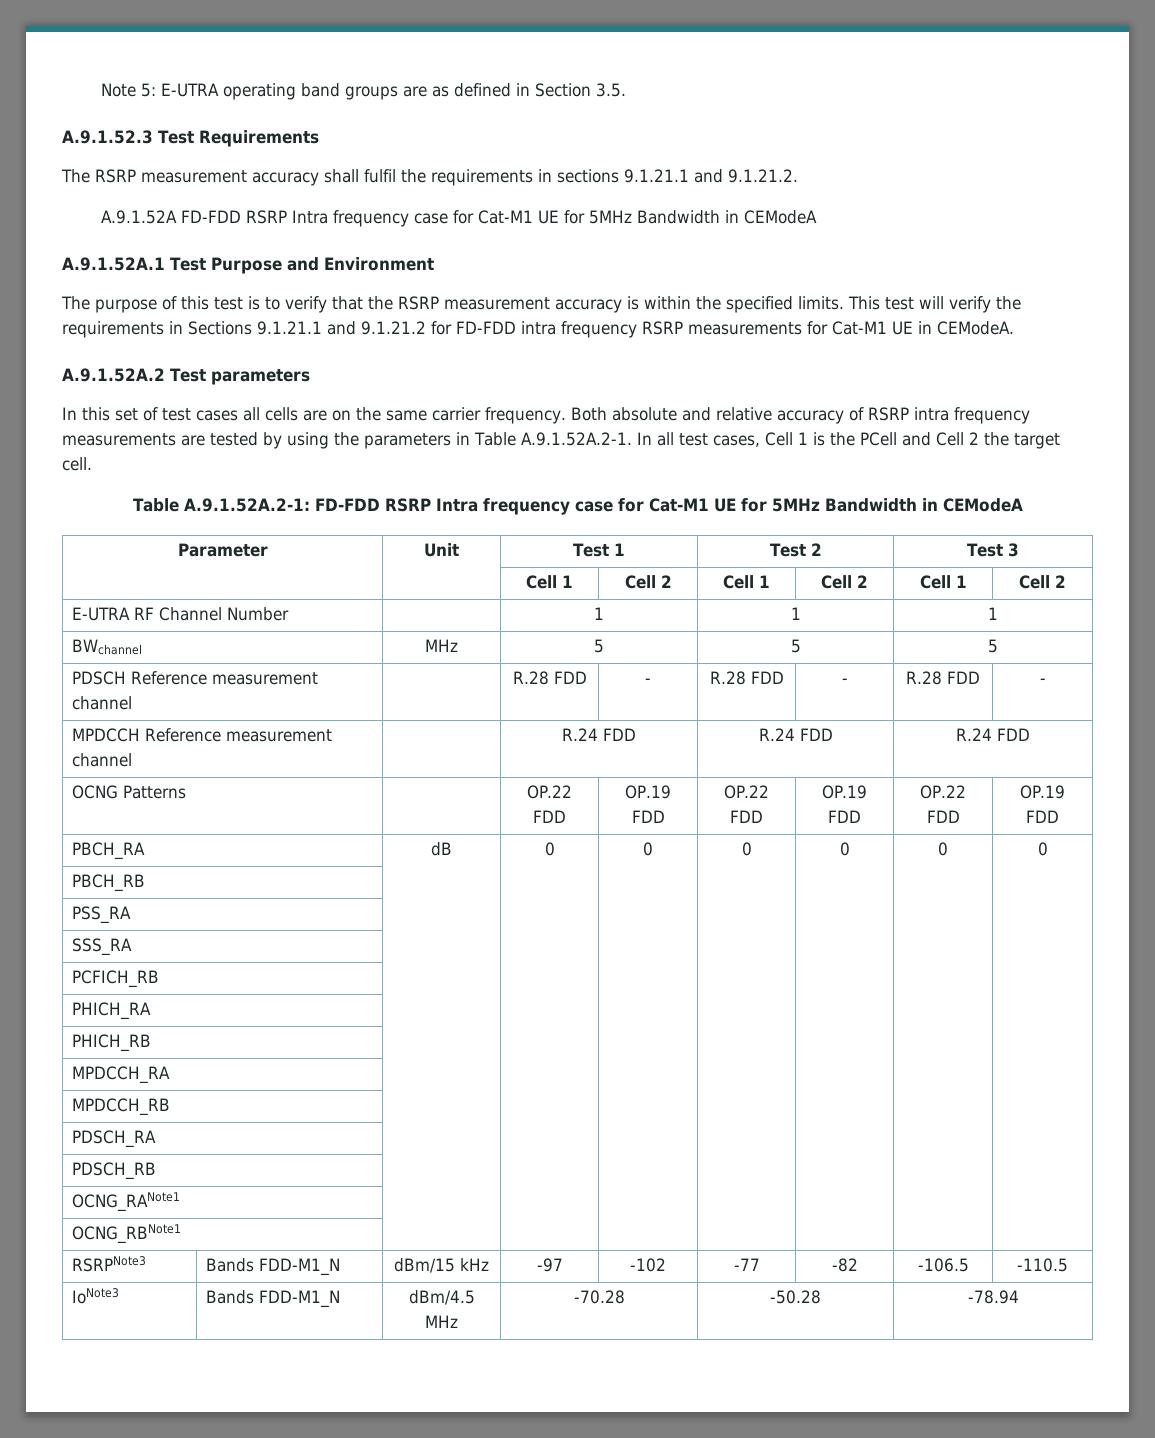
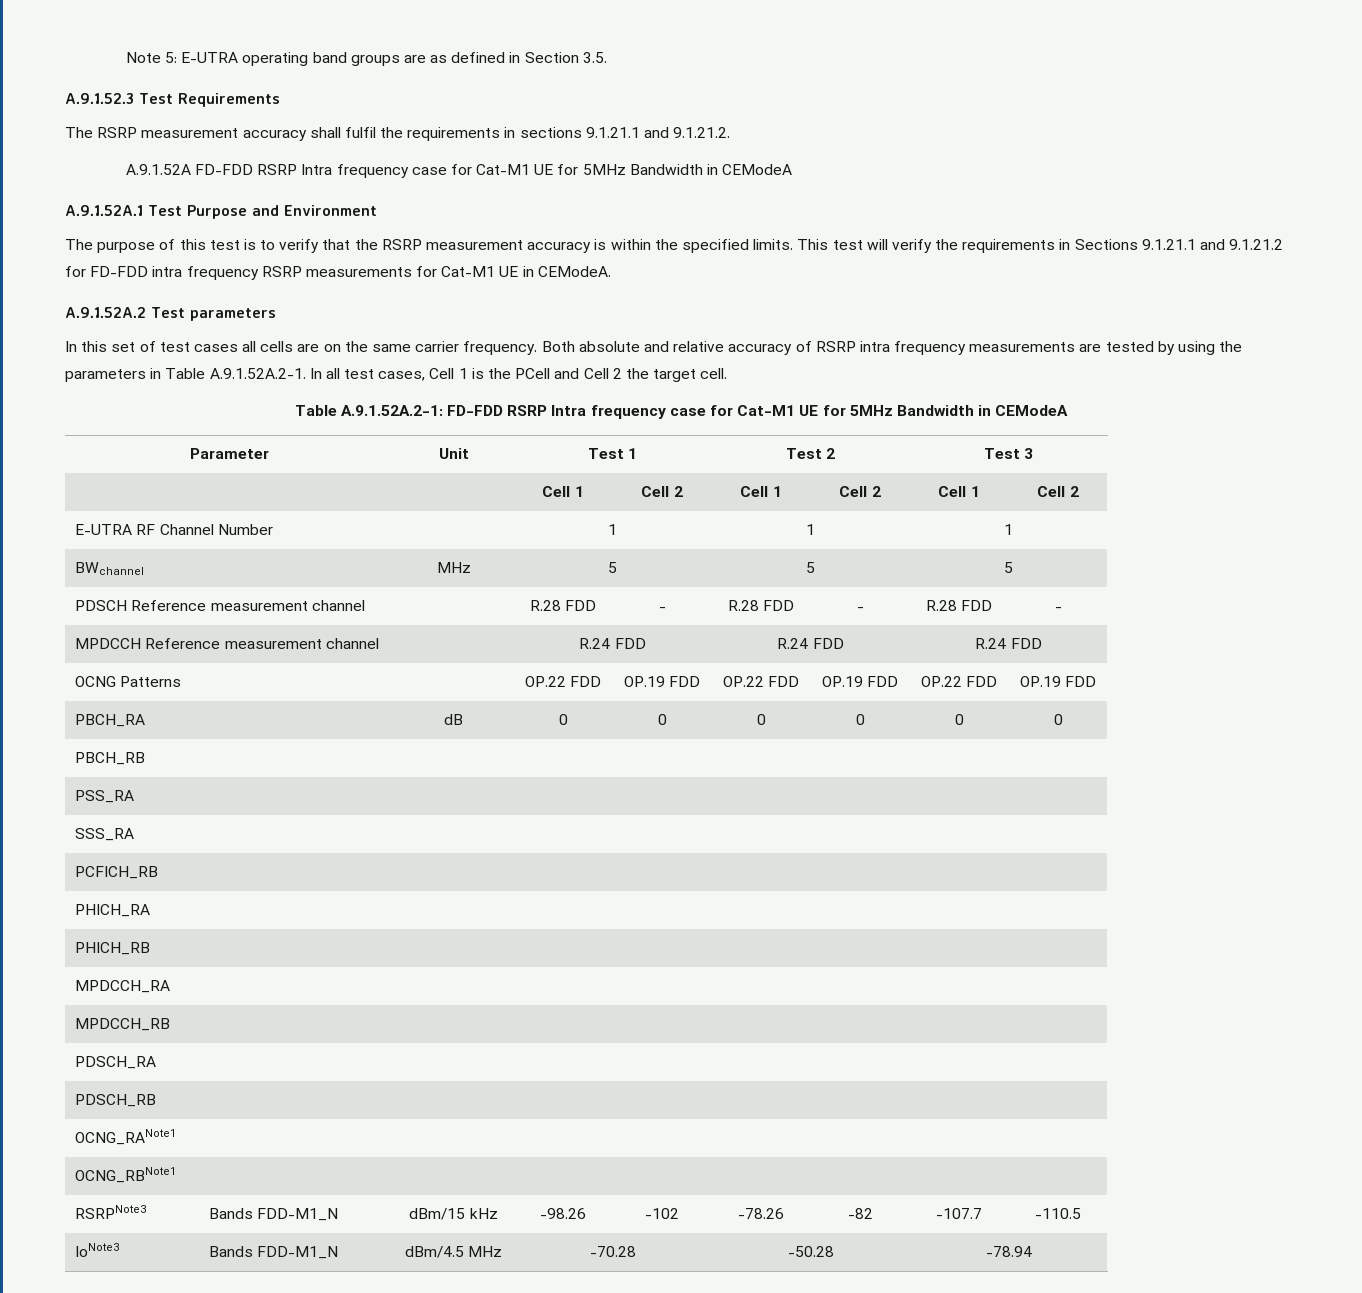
[536,1258,563,1272] -97 -> [540,1208,586,1219] -98.26
[733,1258,760,1271] -77 -> [738,1208,784,1219] -78.26
[917,1258,969,1272] -106.5 -> [936,1208,982,1219] -107.7

